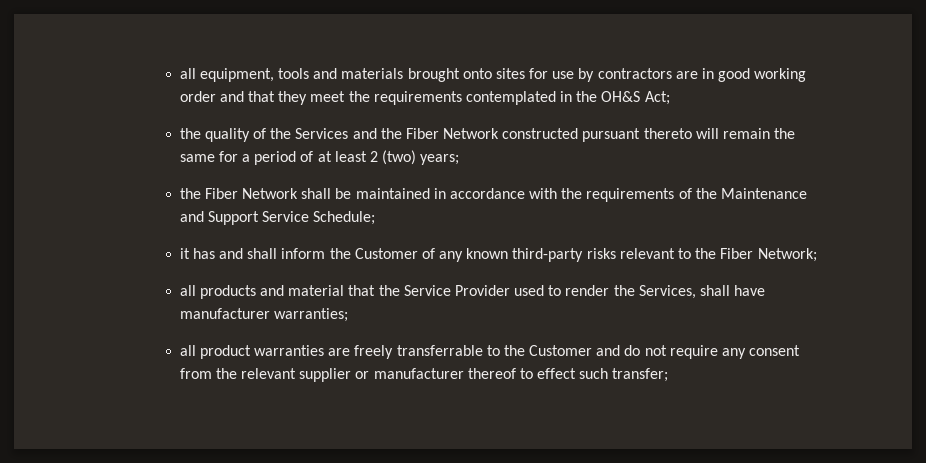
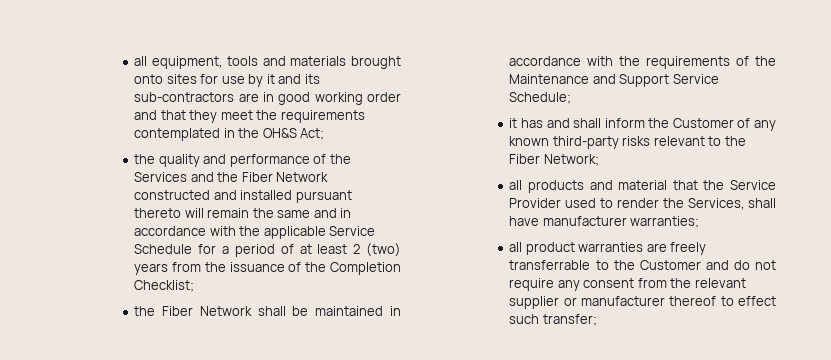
[597,68,672,79] contractors -> [266,74,320,84] [134,92,235,102] it and its sub-contractors
(250, 135) none -> [203,154,310,167] and performance
(579, 133) none -> [213,190,293,200] and installed
(215, 158) none -> [313,208,352,218] [134,226,376,239] [134,244,193,254] and in accordance with the applicable Service Schedule
[420,154,460,165] years; -> [134,262,402,275] [134,280,195,292] years from the issuance of the Completion Checklist;

